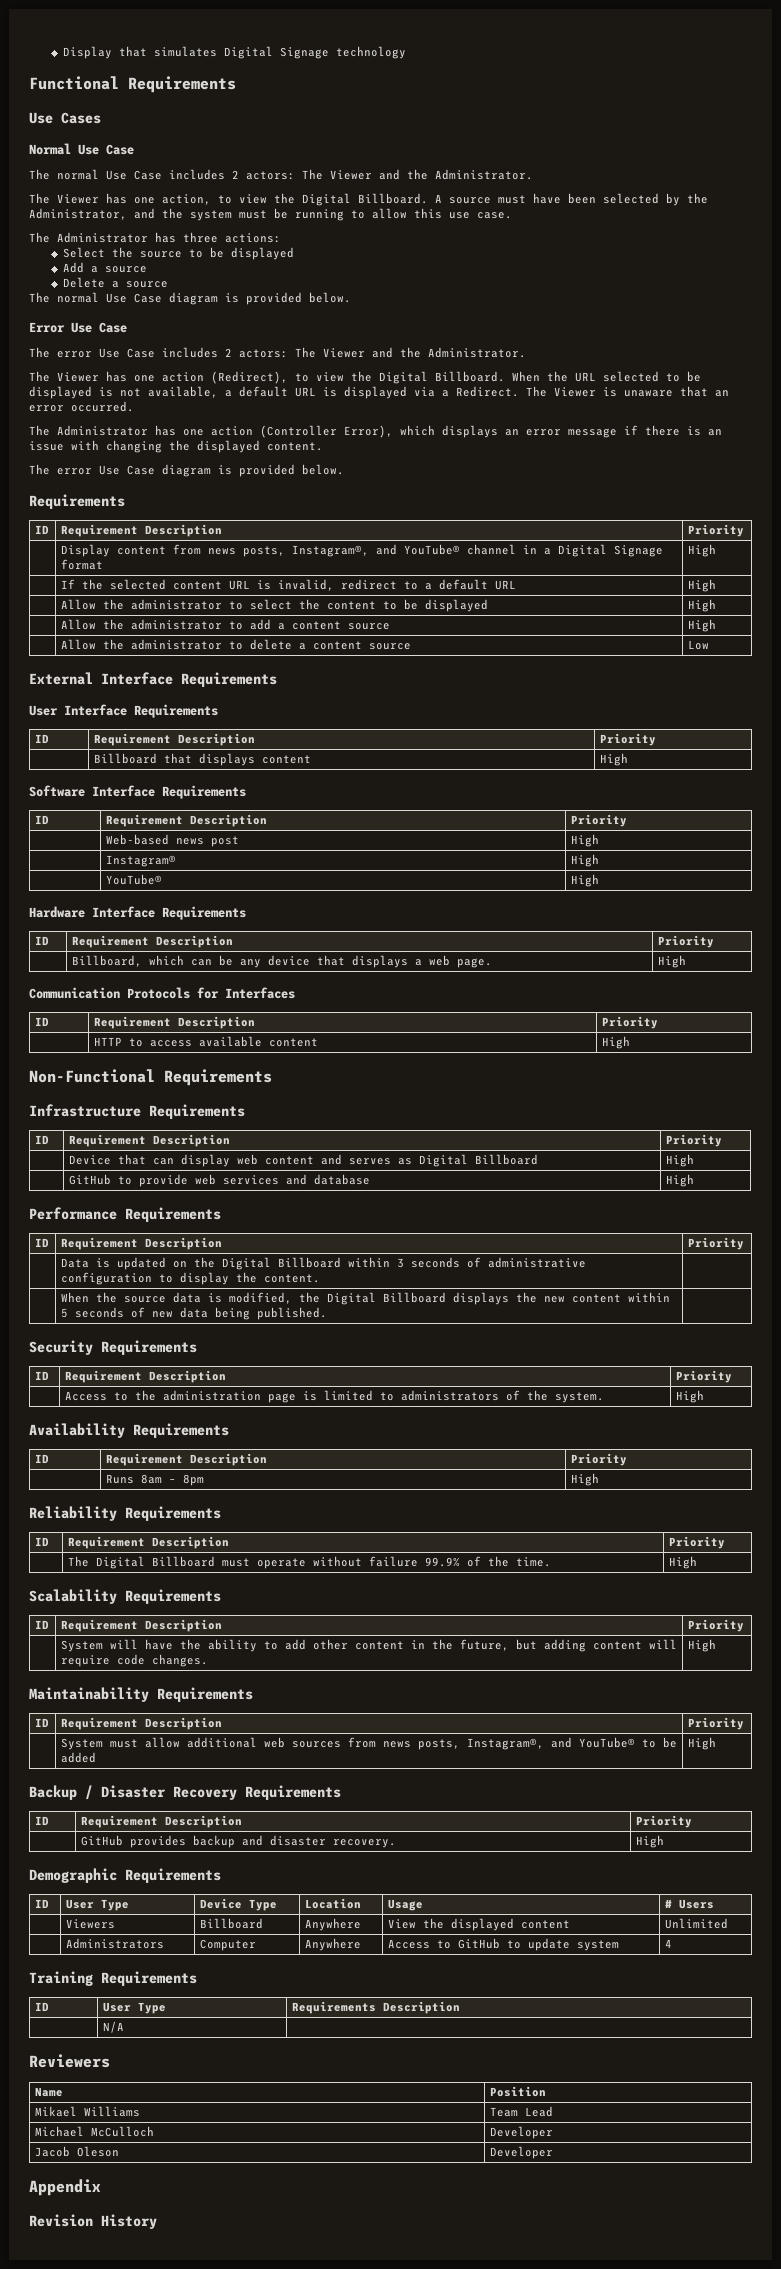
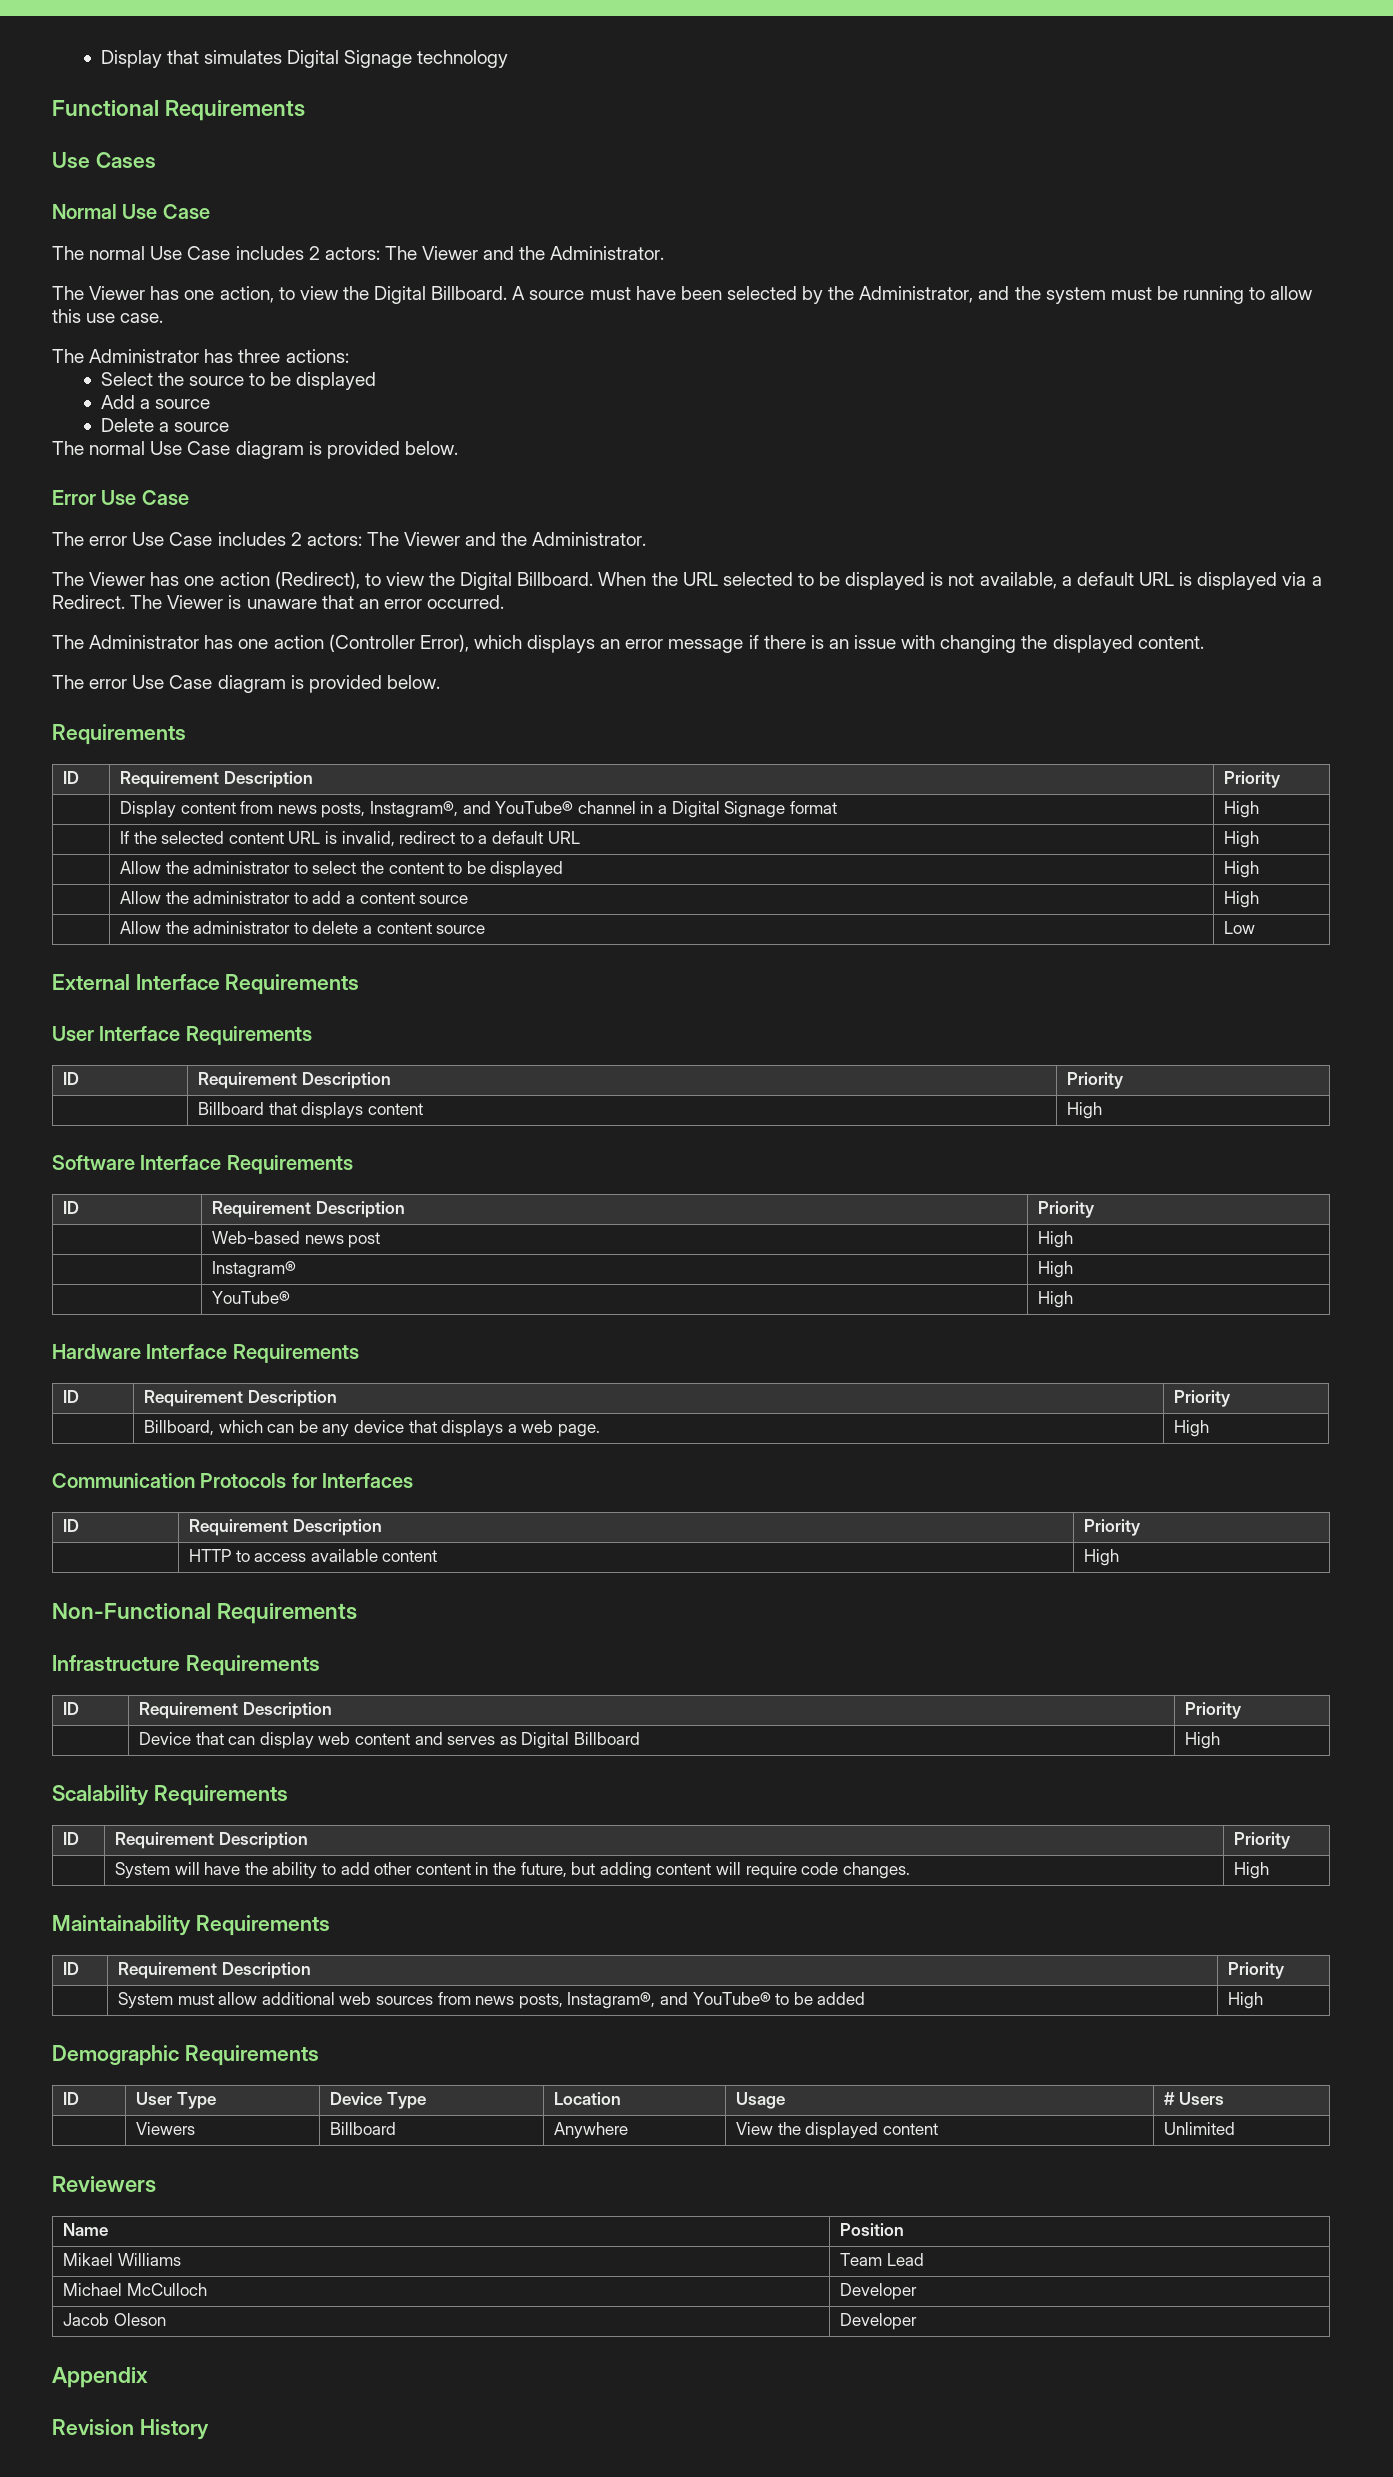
[68,1174,370,1187] [665,1174,694,1187] [29,1207,221,1222] [34,1238,49,1247] [60,1237,222,1250] [687,1237,744,1250] [60,1257,586,1270] [60,1272,320,1285] [60,1292,670,1305] [60,1307,327,1320] [29,1340,197,1355] [34,1371,49,1380] [64,1370,226,1383] [675,1370,732,1383] [64,1390,604,1403] [675,1390,704,1403] [29,1423,229,1438] [34,1454,49,1463] [105,1453,267,1466] [570,1453,627,1466] [105,1474,204,1486] [570,1473,599,1486] [29,1506,221,1521] [34,1537,49,1546] [67,1536,229,1549] [668,1536,725,1549] [67,1556,551,1569] [668,1556,697,1569] // | GitHub to provide web services and database | High // Performance Requirements // ID | Requirement Description | Priority // | Data is updated on the Digital Billboard within 3 seconds of administrative configuration to display the content. | // | When the source data is modified, the Digital Billboard displays the new content within 5 seconds of new data being published. | // Security Requirements // ID | Requirement Description | Priority // | Access to the administration page is limited to administrators of the system. | High // Availability Requirements // ID | Requirement Description | Priority // | Runs 8am – 8pm | High // Reliability Requirements // ID | Requirement Description | Priority // | The Digital Billboard must operate without failure 99.9% of the time. | High -> (1221, 1740) none
[29,1785,341,1800] [34,1816,49,1825] [80,1815,242,1828] [635,1815,692,1828] [80,1835,396,1848] [635,1835,664,1848] // Backup / Disaster Recovery Requirements // ID | Requirement Description | Priority // | GitHub provides backup and disaster recovery. | High -> (1264, 2000) none
[65,1938,164,1949] [199,1939,256,1951] [304,1938,361,1951] [387,1938,619,1951] [664,1939,672,1948] [29,1971,197,1986] [34,2002,49,2011] [102,2002,166,2014] [291,2001,460,2014] [102,2021,124,2033] // | Administrators | Computer | Anywhere | Access to GitHub to update system | 4 // Training Requirements // ID | User Type | Requirements Description // | N/A | -> (1236, 2128) none

